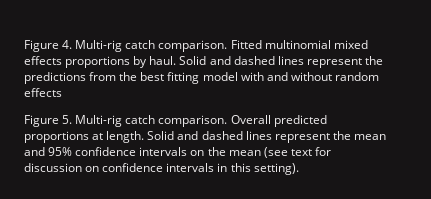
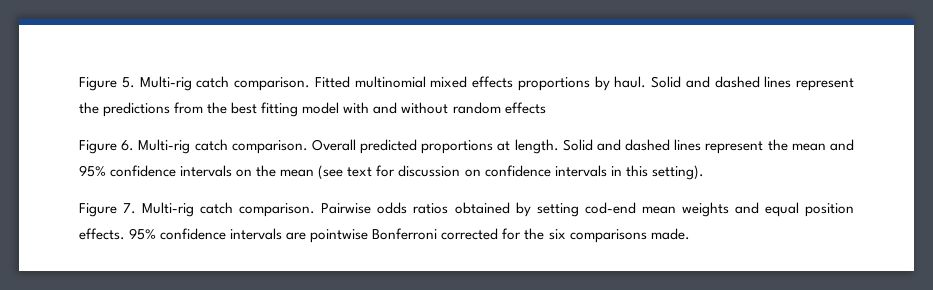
[24,40,73,52] Figure 4. -> [79,77,135,91] Figure 5.
[62,115,73,124] 5. -> [121,140,135,151] 6.
(299, 169) none -> [79,202,854,217] [79,228,690,243] // Figure 7. Multi-rig catch comparison. Pairwise odds ratios obtained by setting cod-end mean weights and equal position effects. 95% confidence intervals are pointwise Bonferroni corrected for the six comparisons made.

